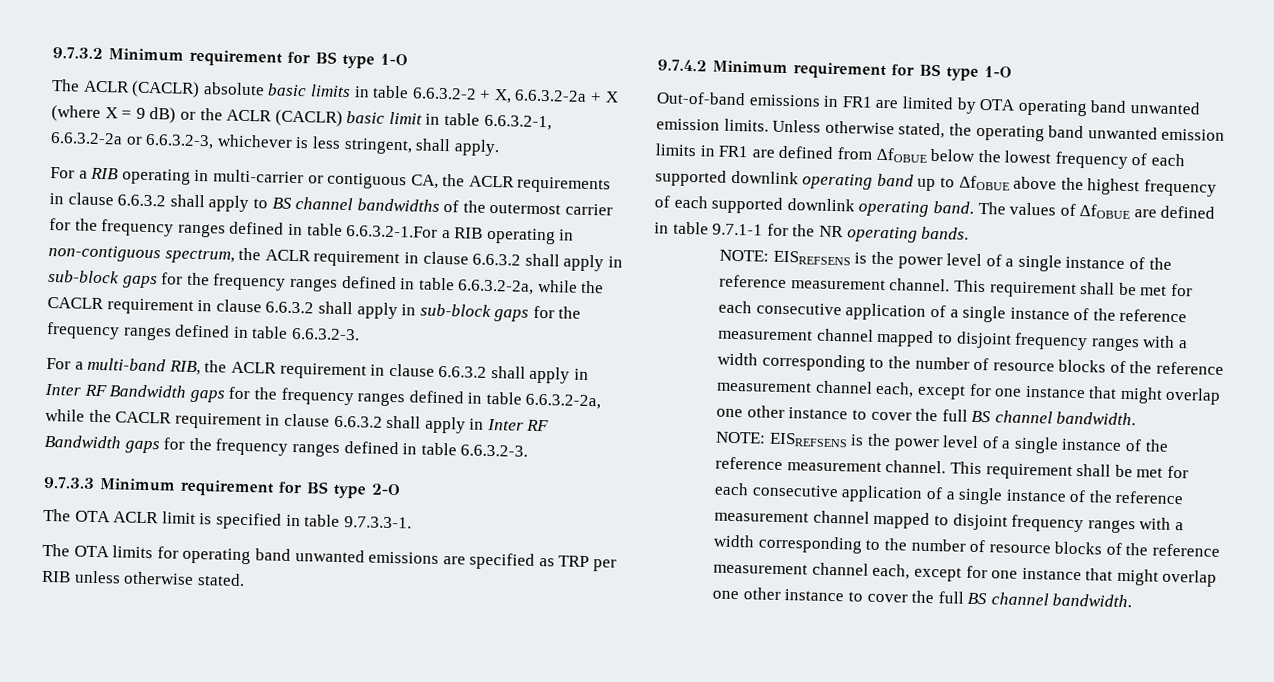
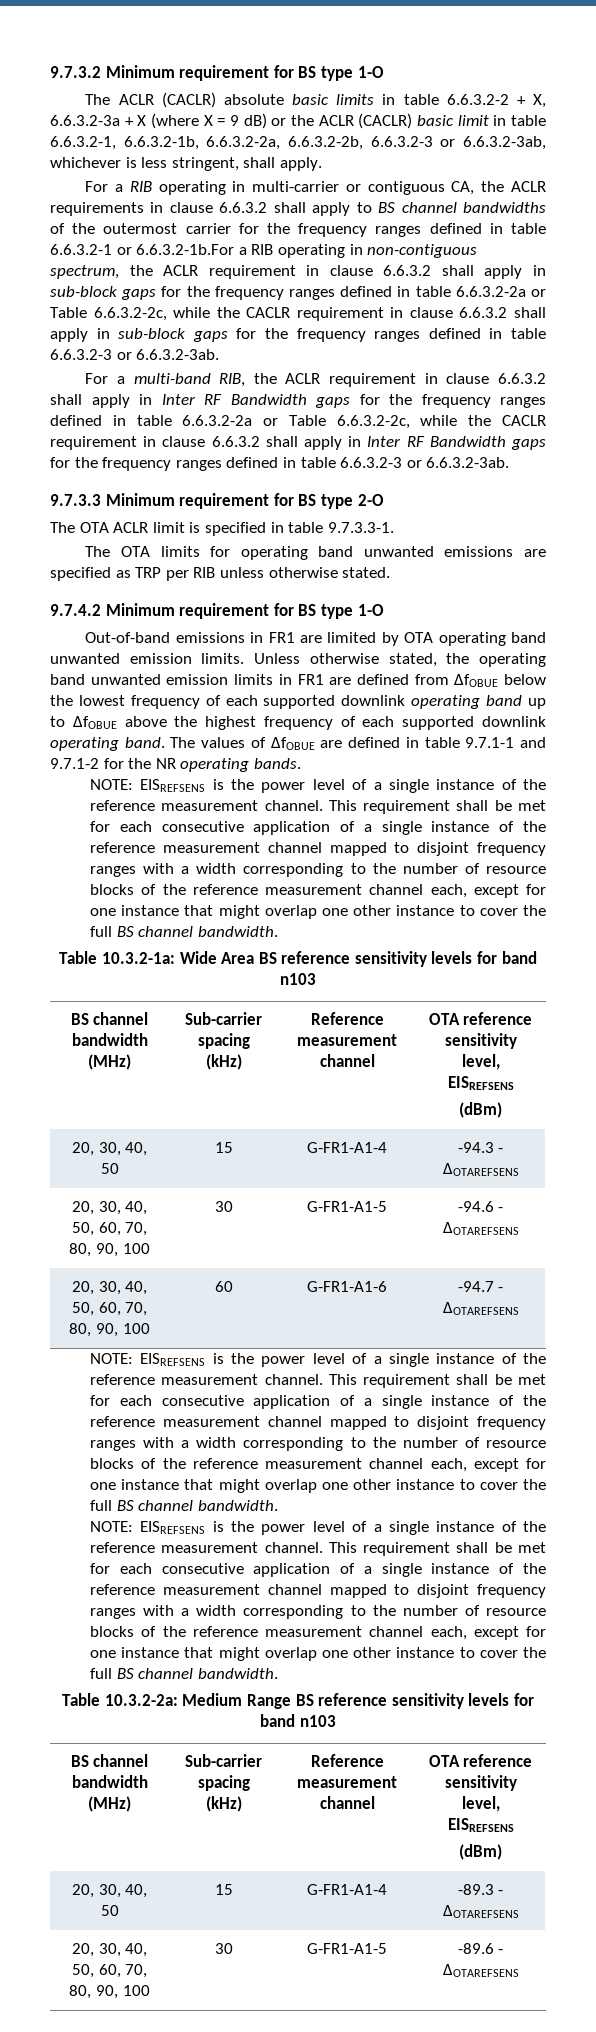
[514,89,588,102] 6.6.3.2-2a -> [50,115,120,126] 6.6.3.2-3a
[50,131,215,150] 6.6.3.2-2a or 6.6.3.2-3, -> [123,136,546,150] 6.6.3.2-1b, 6.6.3.2-2a, 6.6.3.2-2b, 6.6.3.2-3 or 6.6.3.2-3ab,
[346,225,439,238] 6.6.3.2-1.For -> [50,244,235,255] 6.6.3.2-1 or 6.6.3.2-1b.For
[457,279,535,295] 6.6.3.2-2a, -> [455,286,546,297] [50,307,167,321] 6.6.3.2-2a or Table 6.6.3.2-2c,
[290,327,360,341] 6.6.3.2-3. -> [50,349,220,360] 6.6.3.2-3 or 6.6.3.2-3ab.
[525,393,602,410] 6.6.3.2-2a, -> [182,415,410,429] 6.6.3.2-2a or Table 6.6.3.2-2c,
[460,444,529,457] 6.6.3.2-3. -> [340,457,510,468] 6.6.3.2-3 or 6.6.3.2-3ab.
(764, 229) none -> [520,737,547,748] [50,758,99,769] and 9.7.1-2
(1137, 418) none -> [59,951,537,967] [280,973,316,985] [70,1012,149,1025] [71,1033,148,1046] [88,1054,131,1070] [185,1012,262,1025] [197,1033,250,1049] [205,1054,242,1070] [310,1012,384,1025] [297,1034,397,1046] [319,1054,375,1067] [428,1012,533,1025] [444,1033,517,1049] [461,1054,500,1070] [447,1076,514,1090] [459,1102,502,1118] [71,1142,148,1156] [100,1163,119,1174] [214,1142,233,1153] [307,1142,387,1153] [457,1142,504,1153] [442,1163,519,1176] [71,1201,148,1215] [71,1222,148,1236] [69,1243,150,1257] [214,1201,233,1212] [307,1201,387,1212] [457,1201,504,1212] [442,1222,519,1235] [71,1281,148,1295] [71,1302,148,1316] [69,1323,150,1337] [214,1281,233,1292] [307,1281,387,1292] [457,1281,504,1292] [442,1302,519,1315] [90,1353,546,1367] [90,1374,546,1388] [90,1395,546,1409] [90,1416,546,1430] [90,1437,546,1451] [90,1458,546,1472] [90,1479,547,1493] [90,1500,278,1511] // Table 10.3.2-1a: Wide Area BS reference sensitivity levels for band n103 // BS channel bandwidth (MHz) | Sub-carrier spacing (kHz) | Reference measurement channel | OTA reference sensitivity level, EISREFSENS // (dBm) // 20, 30, 40, 50 | 15 | G-FR1-A1-4 | -94.3 - ΔOTAREFSENS // 20, 30, 40, 50, 60, 70, 80, 90, 100 | 30 | G-FR1-A1-5 | -94.6 - ΔOTAREFSENS // 20, 30, 40, 50, 60, 70, 80, 90, 100 | 60 | G-FR1-A1-6 | -94.7 - ΔOTAREFSENS // NOTE: EISREFSENS is the power level of a single instance of the reference measurement channel. This requirement shall be met for each consecutive application of a single instance of the reference measurement channel mapped to disjoint frequency ranges with a width corresponding to the number of resource blocks of the reference measurement channel each, except for one instance that might overlap one other instance to cover the full BS channel bandwidth.
(1133, 600) none -> [62,1693,534,1709] [260,1714,336,1727] [70,1754,149,1767] [71,1775,148,1788] [88,1796,131,1812] [185,1754,262,1767] [197,1775,250,1791] [205,1796,242,1812] [310,1754,384,1767] [297,1776,397,1788] [319,1796,375,1809] [428,1754,533,1767] [444,1775,517,1791] [461,1796,500,1812] [447,1818,514,1832] [459,1844,502,1860] [71,1884,148,1898] [100,1905,119,1916] [214,1884,233,1895] [307,1884,387,1895] [457,1884,504,1895] [442,1905,519,1918] [71,1943,148,1957] [71,1964,148,1978] [69,1985,150,1999] [214,1943,233,1954] [307,1943,387,1954] [457,1943,504,1954] [442,1964,519,1977] // Table 10.3.2-2a: Medium Range BS reference sensitivity levels for band n103 // BS channel bandwidth (MHz) | Sub-carrier spacing (kHz) | Reference measurement channel | OTA reference sensitivity level, EISREFSENS // (dBm) // 20, 30, 40, 50 | 15 | G-FR1-A1-4 | -89.3 - ΔOTAREFSENS // 20, 30, 40, 50, 60, 70, 80, 90, 100 | 30 | G-FR1-A1-5 | -89.6 - ΔOTAREFSENS

